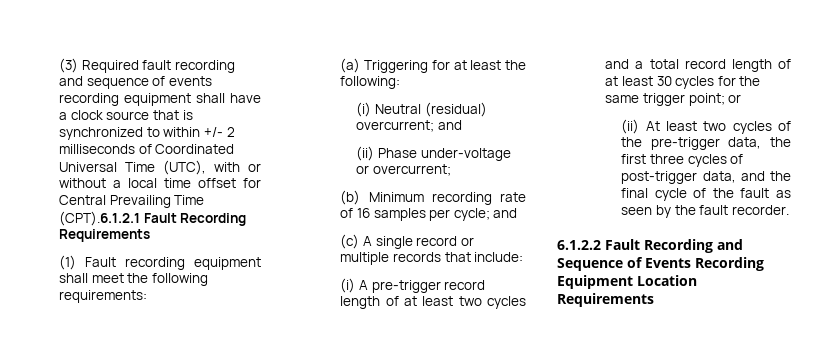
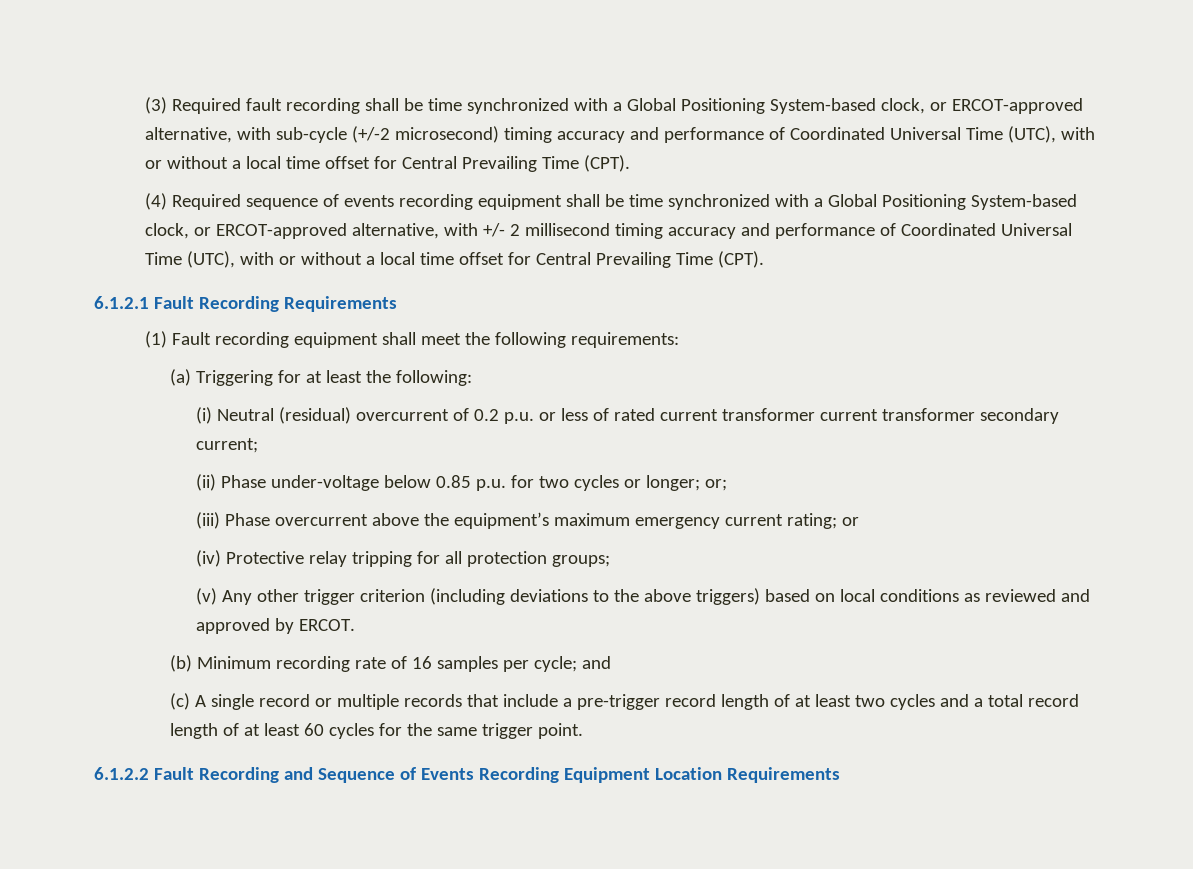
[59,76,213,89] [59,93,261,106] [59,110,193,120] [59,127,235,140] [59,144,136,154] and sequence of events recording equipment shall have a clock source that is synchronized to within +/- 2 milliseconds -> [364,98,1083,114] [144,126,764,143] shall be time synchronized with a Global Positioning System-based clock, or ERCOT-approved alternative, with sub-cycle (+/-2 microsecond) timing accuracy and performance
[59,211,141,226] (CPT).6.1.2.1 -> [583,155,630,172] [144,193,1077,210] [144,223,1072,239] [144,251,764,268] [94,296,149,309] (CPT). // (4) Required sequence of events recording equipment shall be time synchronized with a Global Positioning System-based clock, or ERCOT-approved alternative, with +/- 2 millisecond timing accuracy and performance of Coordinated Universal Time (UTC), with or without a local time offset for Central Prevailing Time (CPT). // 6.1.2.1
[356,120,462,132] [356,146,511,161] [356,164,451,176] overcurrent; and // (ii) Phase under-voltage or overcurrent; -> [355,408,1059,424] [195,438,258,453] [195,474,727,491] [195,512,859,529] [195,550,610,567] [195,588,1090,605] [195,618,355,634] overcurrent of 0.2 p.u. or less of rated current transformer current transformer secondary current; // (ii) Phase under-voltage below 0.85 p.u. for two cycles or longer; or; // (iii) Phase overcurrent above the equipment’s maximum emergency current rating; or // (iv) Protective relay tripping for all protection groups; // (v) Any other trigger criterion (including deviations to the above triggers) based on local conditions as reviewed and approved by ERCOT.
[474,252,524,262] [340,278,368,293] include: // (i) A -> [503,694,573,707] include a
[656,76,672,86] 30 -> [304,723,325,736] 60
[688,93,742,106] [621,119,791,134] [621,137,791,150] [621,154,744,167] [621,171,791,184] [621,188,791,201] [621,205,789,218] point; or // (ii) At least two cycles of the pre-trigger data, the first three cycles of post-trigger data, and the final cycle of the fault as seen by the fault recorder. -> [538,723,584,739] point.

